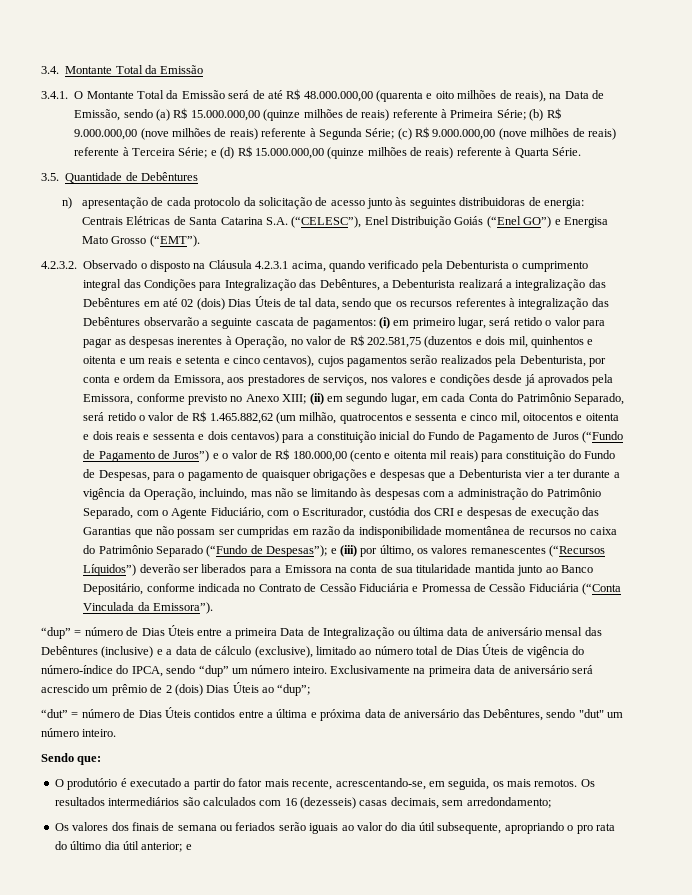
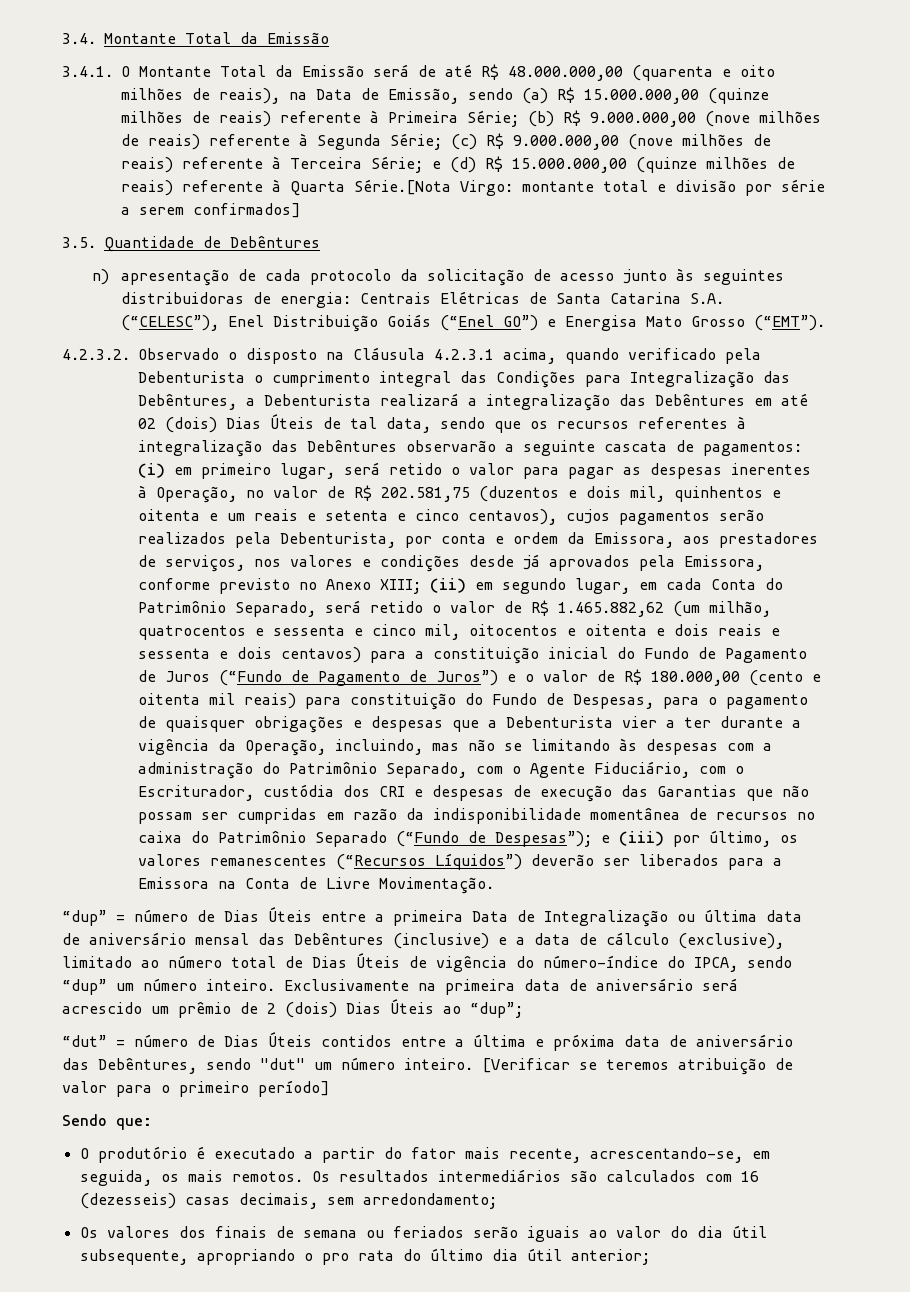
[551,147,581,156] Série. -> [354,179,825,196] [121,203,300,218] Série.[Nota Virgo: montante total e divisão por série a serem confirmados]
[350,564,593,576] [83,583,622,595] [83,602,213,614] conta de sua titularidade mantida junto ao Banco Depositário, conforme indicada no Contrato de Cessão Fiduciária e Promessa de Cessão Fiduciária (“Conta Vinculada da Emissora”). -> [245,877,494,894] Conta de Livre Movimentação.
(117, 733) none -> [482,1058,793,1075] [62,1080,329,1097] [Verificar se teremos atribuição de valor para o primeiro período]
[185,844,192,850] e -> (650, 1257) none

